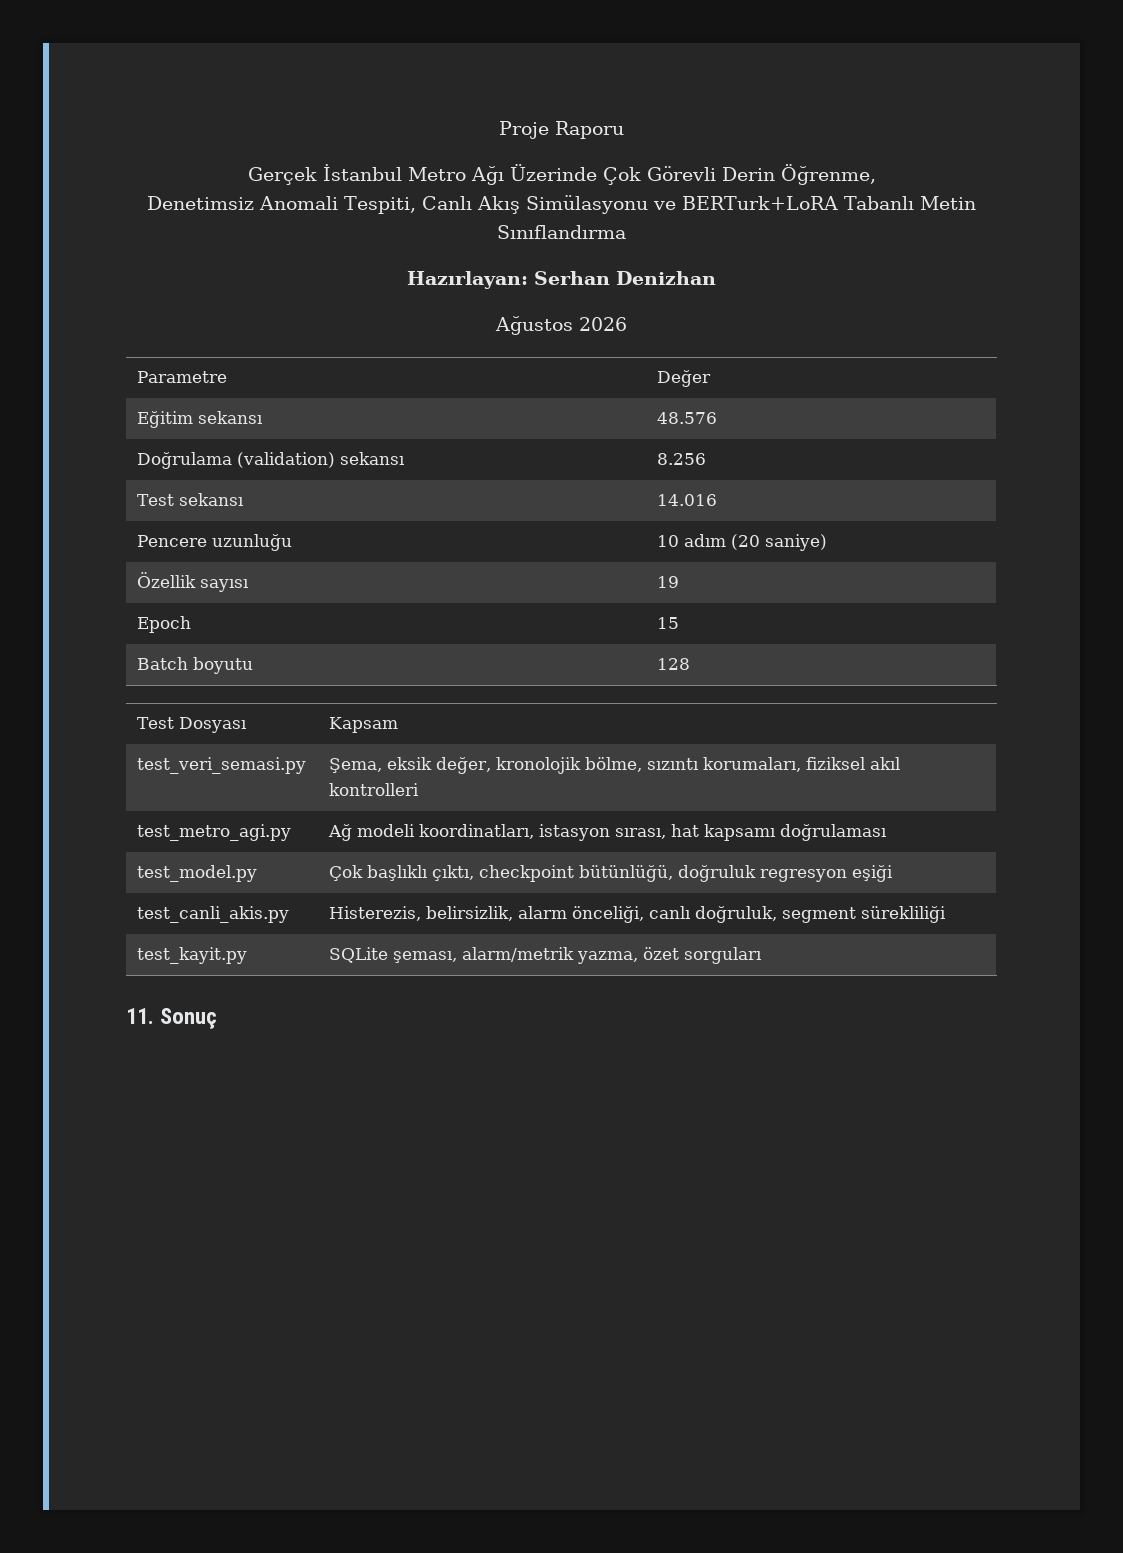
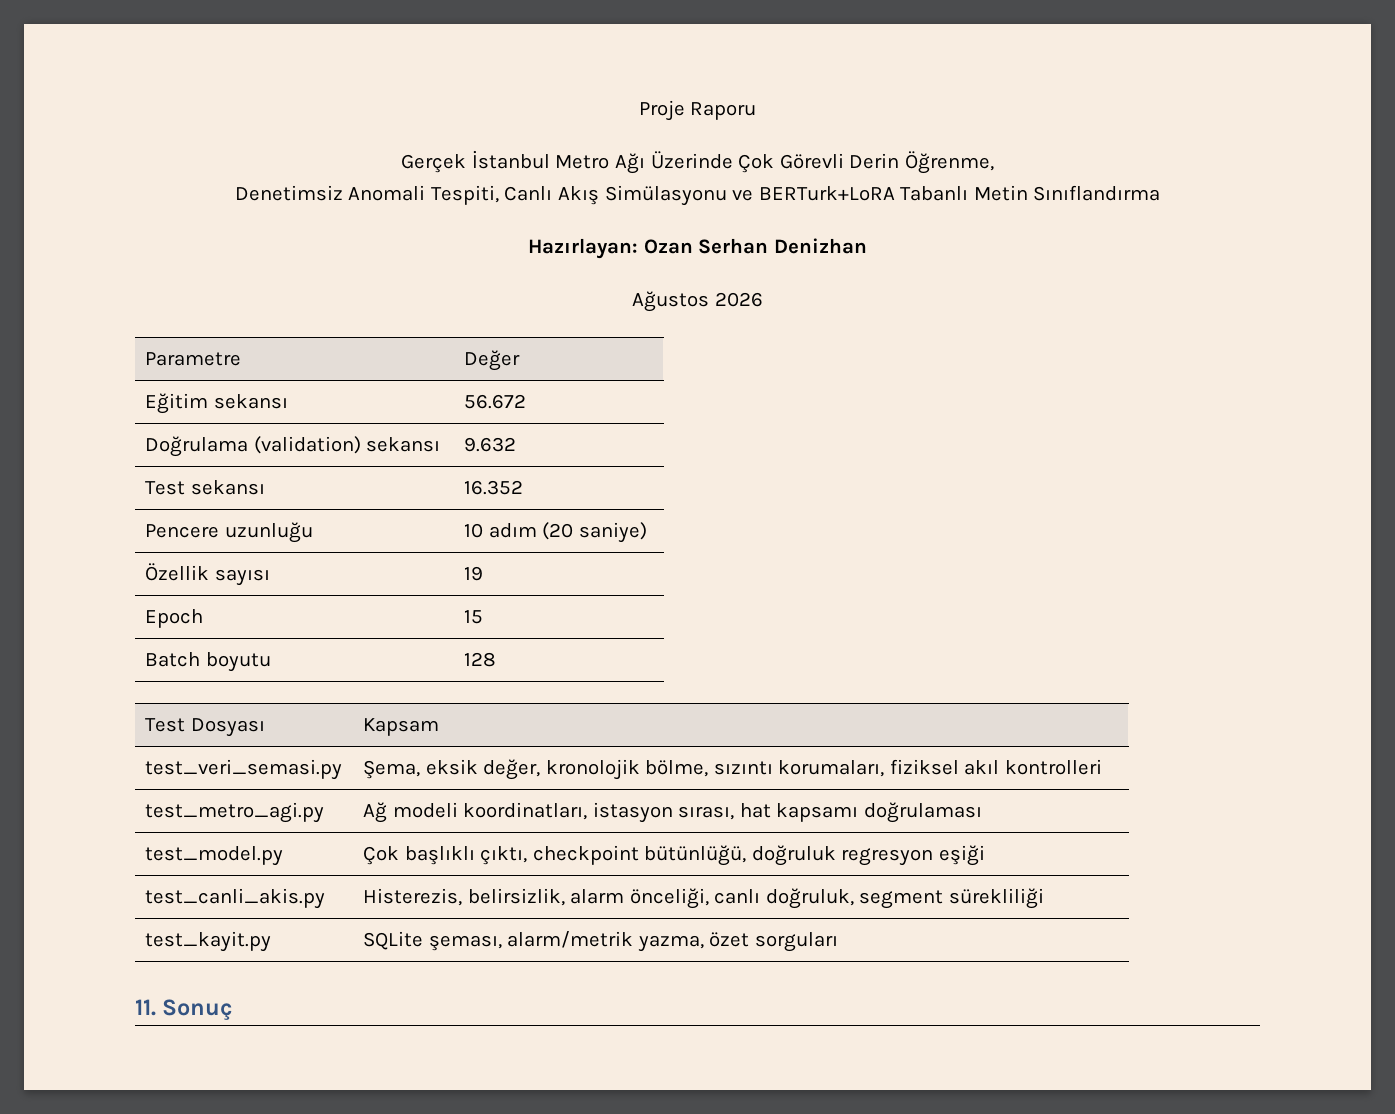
(528, 280) none -> [643,239,693,254] Ozan
[657,412,718,424] 48.576 -> [464,394,527,409] 56.672
[657,453,707,465] 8.256 -> [464,437,517,452] 9.632
[657,494,718,506] 14.016 -> [464,480,524,495] 16.352

